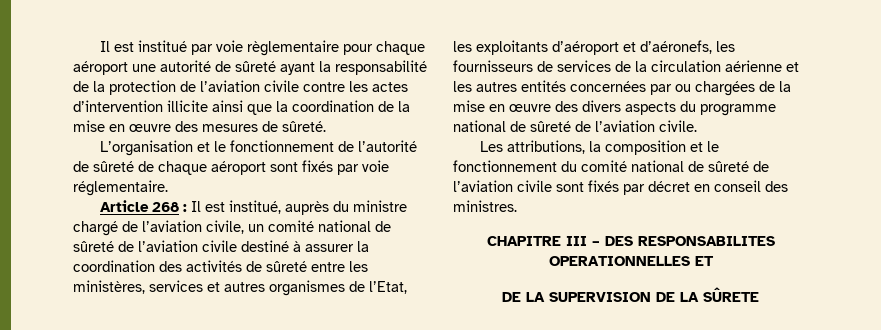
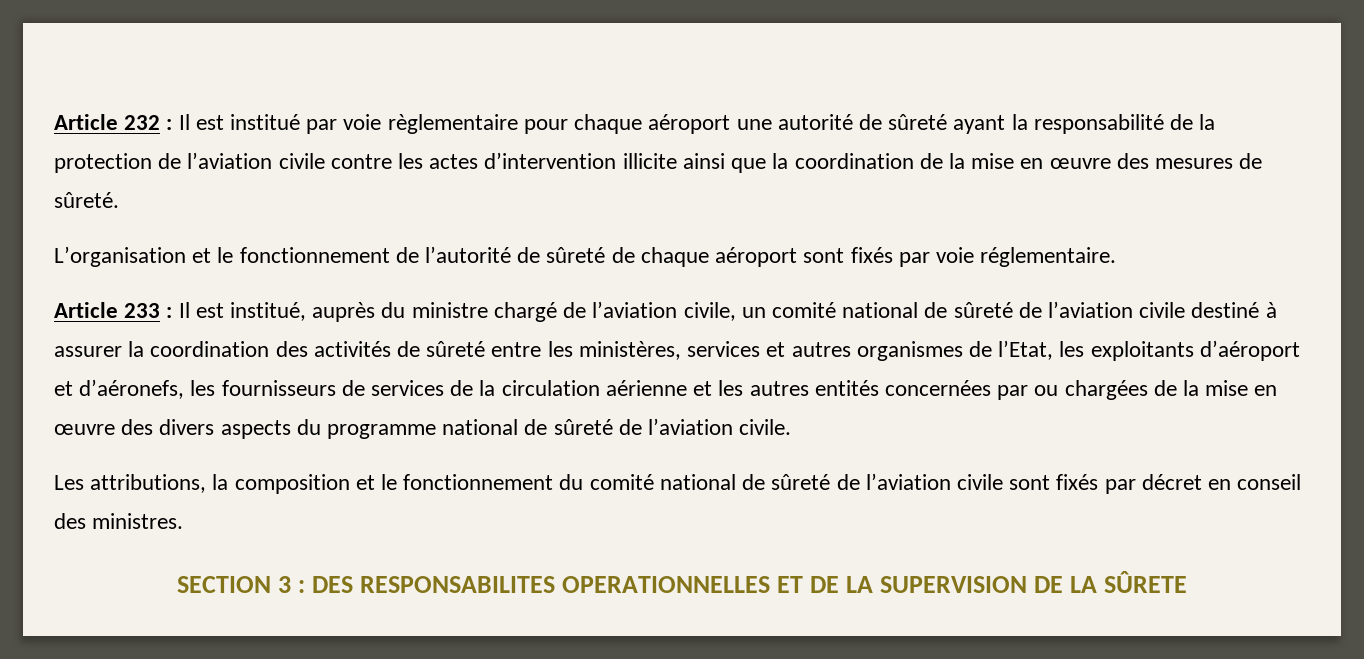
(99, 46) none -> [54,114,173,130] Article 232 :
[151,202,179,212] 268 -> [124,303,161,318] 233
[486,236,600,246] CHAPITRE III – -> [176,576,305,593] SECTION 3 :
(714, 261) // -> (803, 584) none

